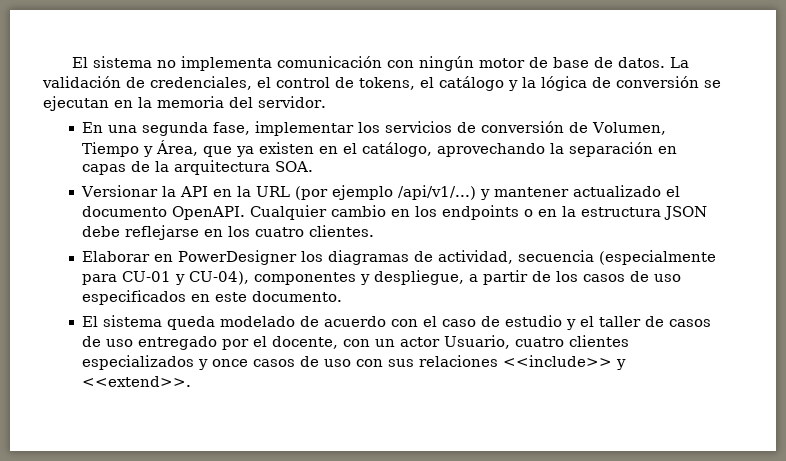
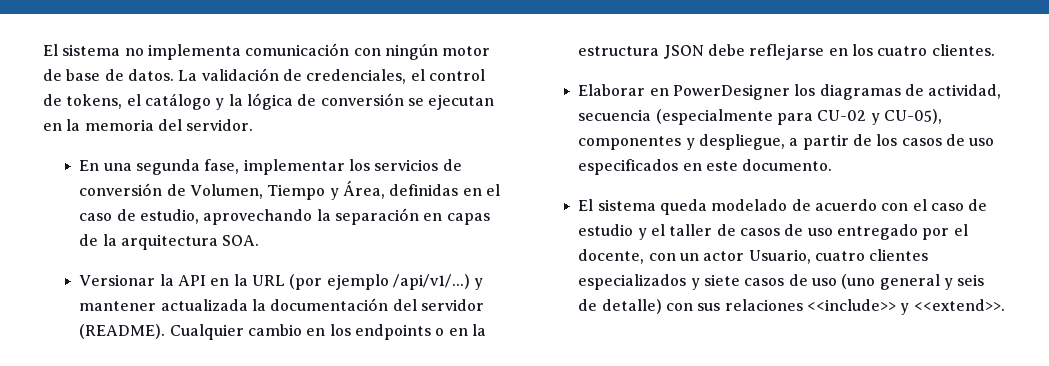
[203,142,433,157] que ya existen en el catálogo, -> [389,184,500,196] [79,209,200,224] definidas en el caso de estudio,
[573,185,681,197] [82,206,246,220] actualizado el documento OpenAPI. -> [160,298,484,311] [79,324,166,339] actualizada la documentación del servidor (README).
[122,271,250,285] CU-01 y CU-04), -> [817,109,942,125] CU-02 y CU-05),
[212,356,352,367] once casos de uso -> [704,274,985,290] [578,299,662,314] siete casos de uso (uno general y seis de detalle)

